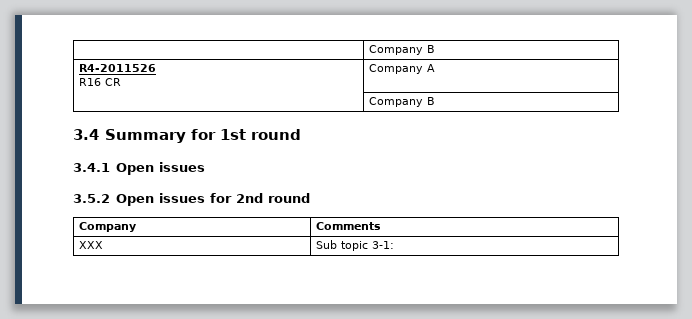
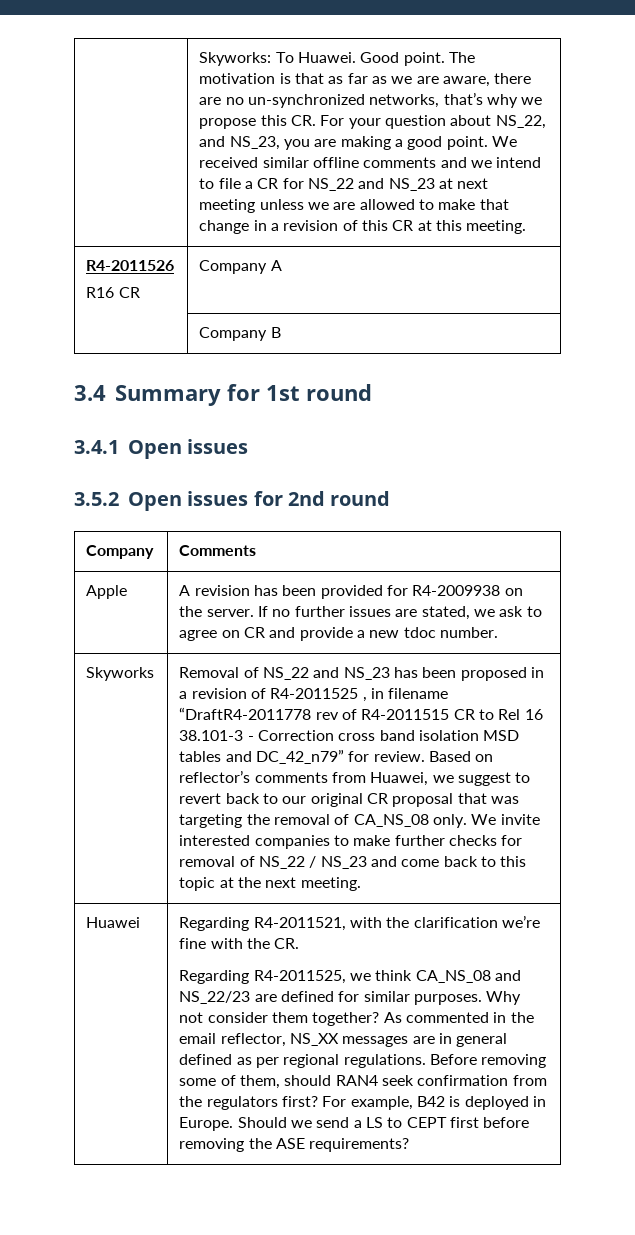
[368,45,435,55] | Company B -> [199,52,476,66] [199,73,532,87] [199,92,543,108] [199,115,546,129] [199,136,518,150] [199,157,542,168] [199,178,489,191] [199,199,509,213] [199,220,527,234] | Skyworks: To Huawei. Good point. The motivation is that as far as we are aware, there are no un-synchronized networks, that’s why we propose this CR. For your question about NS_22, and NS_23, you are making a good point. We received similar offline comments and we intend to file a CR for NS_22 and NS_23 at next meeting unless we are allowed to make that change in a revision of this CR at this meeting.
[78,241,103,249] [315,240,394,251] XXX | Sub topic 3-1: -> [86,585,128,599] [179,585,523,599] [179,606,542,620] [179,627,499,641] [86,667,155,681] [179,667,545,681] [179,688,449,702] [179,707,543,720] [179,730,520,741] [179,749,494,764] [179,770,531,786] [179,793,520,807] [179,814,540,828] [179,835,523,849] [179,856,527,869] [179,877,361,891] [86,917,141,928] [179,915,541,931] [179,938,300,949] [179,970,522,984] [179,991,522,1005] [179,1012,534,1026] [179,1033,508,1047] [179,1054,547,1068] [179,1075,547,1089] [179,1096,547,1110] [179,1117,530,1131] [179,1138,410,1152] Apple | A revision has been provided for R4-2009938 on the server. If no further issues are stated, we ask to agree on CR and provide a new tdoc number. // Skyworks | Removal of NS_22 and NS_23 has been proposed in a revision of R4-2011525 , in filename “DraftR4-2011778 rev of R4-2011515 CR to Rel 16 38.101-3 - Correction cross band isolation MSD tables and DC_42_n79” for review. Based on reflector’s comments from Huawei, we suggest to revert back to our original CR proposal that was targeting the removal of CA_NS_08 only. We invite interested companies to make further checks for removal of NS_22 / NS_23 and come back to this topic at the next meeting. // Huawei | Regarding R4-2011521, with the clarification we’re fine with the CR. // Regarding R4-2011525, we think CA_NS_08 and NS_22/23 are defined for similar purposes. Why not consider them together? As commented in the email reflector, NS_XX messages are in general defined as per regional regulations. Before removing some of them, should RAN4 seek confirmation from the regulators first? For example, B42 is deployed in Europe. Should we send a LS to CEPT first before removing the ASE requirements?

